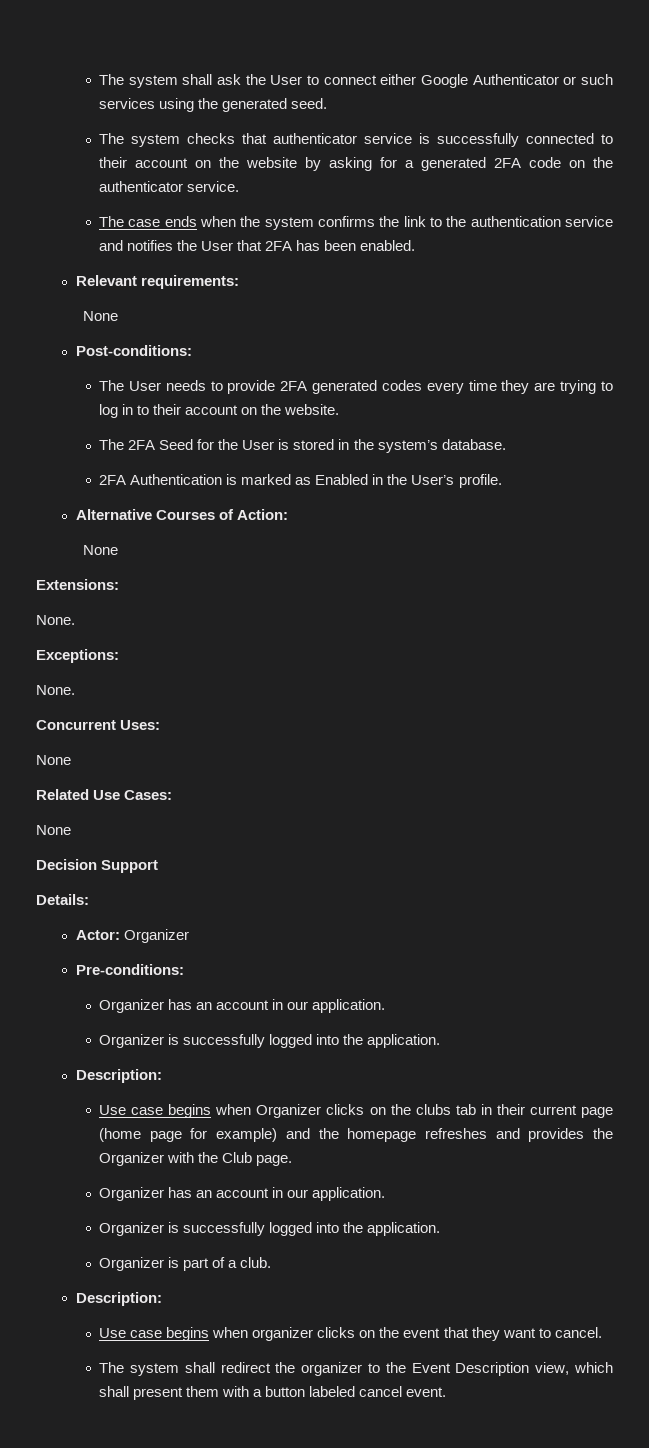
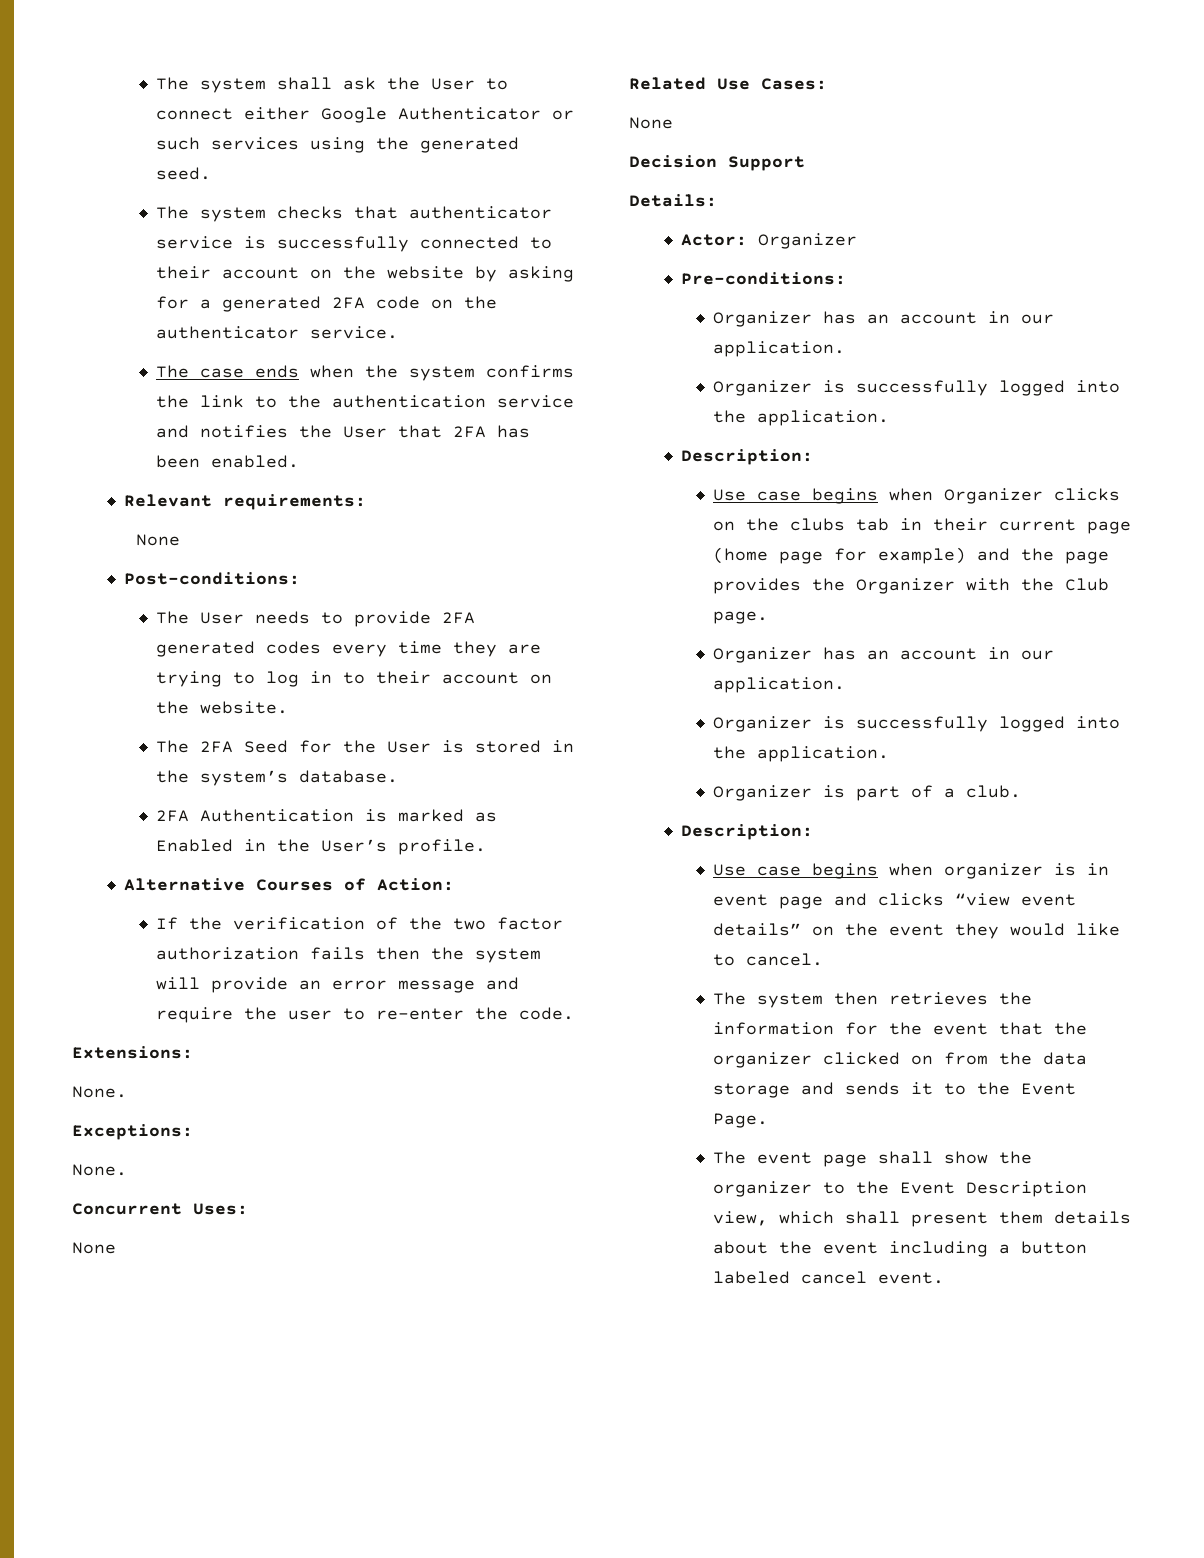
[82,545,118,555] // None -> [155,917,563,930] [155,947,541,963] [155,977,519,993] [155,1007,574,1023] // If the verification of the two factor authorization fails then the system will provide an error message and require the user to re-enter the code.
[347,1128,520,1142] homepage refreshes and -> [1064,551,1109,564] page
[317,1327,602,1341] [99,1362,271,1376] clicks on the event that they want to cancel. // The system shall redirect -> [1053,863,1109,876] [712,893,1076,909] [712,923,1120,939] [712,953,823,966] [712,992,1032,1008] [712,1022,1087,1035] [712,1052,1087,1068] [712,1082,1076,1098] [712,1113,768,1128] [712,1151,988,1167] is in event page and clicks “view event details” on the event they would like to cancel. // The system then retrieves the information for the event that the organizer clicked on from the data storage and sends it to the Event Page. // The event page shall show
[222,1386,250,1397] with -> [1053,1211,1131,1224] [712,1241,988,1257] details about the event including

